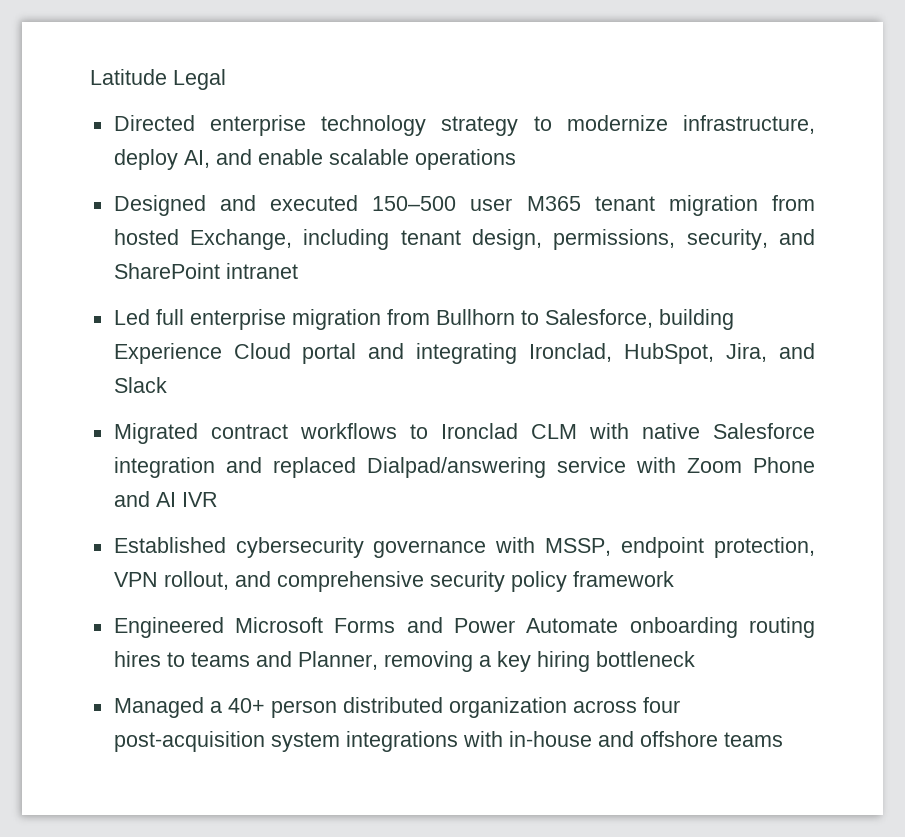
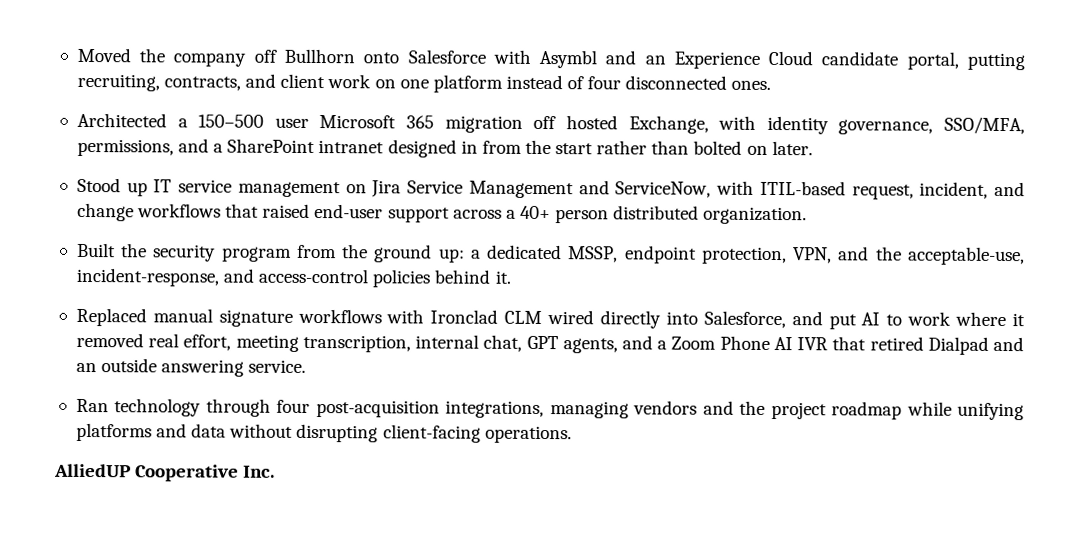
[90,69,226,90] [113,115,816,136] [113,149,516,170] [113,195,815,216] [113,229,815,250] [113,263,298,279] [113,309,734,330] [113,343,816,364] [113,377,167,393] [113,423,815,444] [113,457,815,478] [113,491,218,507] [113,537,815,558] [113,571,674,592] [113,617,815,638] [113,651,695,672] [113,697,680,718] [113,731,783,752] Latitude Legal // Directed enterprise technology strategy to modernize infrastructure, deploy AI, and enable scalable operations // Designed and executed 150–500 user M365 tenant migration from hosted Exchange, including tenant design, permissions, security, and SharePoint intranet // Led full enterprise migration from Bullhorn to Salesforce, building Experience Cloud portal and integrating Ironclad, HubSpot, Jira, and Slack // Migrated contract workflows to Ironclad CLM with native Salesforce integration and replaced Dialpad/answering service with Zoom Phone and AI IVR // Established cybersecurity governance with MSSP, endpoint protection, VPN rollout, and comprehensive security policy framework // Engineered Microsoft Forms and Power Automate onboarding routing hires to teams and Planner, removing a key hiring bottleneck // Managed a 40+ person distributed organization across four post-acquisition system integrations with in-house and offshore teams -> [76,47,1025,71] [76,73,772,93] [76,112,1026,135] [76,138,813,158] [76,177,1026,200] [76,202,808,225] [76,242,1026,266] [75,267,511,288] [75,307,1025,330] [75,332,1024,355] [75,358,307,377] [75,398,1024,421] [75,422,572,444] [54,463,276,482] Moved the company off Bullhorn onto Salesforce with Asymbl and an Experience Cloud candidate portal, putting recruiting, contracts, and client work on one platform instead of four disconnected ones. // Architected a 150–500 user Microsoft 365 migration off hosted Exchange, with identity governance, SSO/MFA, permissions, and a SharePoint intranet designed in from the start rather than bolted on later. // Stood up IT service management on Jira Service Management and ServiceNow, with ITIL-based request, incident, and change workflows that raised end-user support across a 40+ person distributed organization. // Built the security program from the ground up: a dedicated MSSP, endpoint protection, VPN, and the acceptable-use, incident-response, and access-control policies behind it. // Replaced manual signature workflows with Ironclad CLM wired directly into Salesforce, and put AI to work where it removed real effort, meeting transcription, internal chat, GPT agents, and a Zoom Phone AI IVR that retired Dialpad and an outside answering service. // Ran technology through four post-acquisition integrations, managing vendors and the project roadmap while unifying platforms and data without disrupting client-facing operations. // AlliedUP Cooperative Inc.

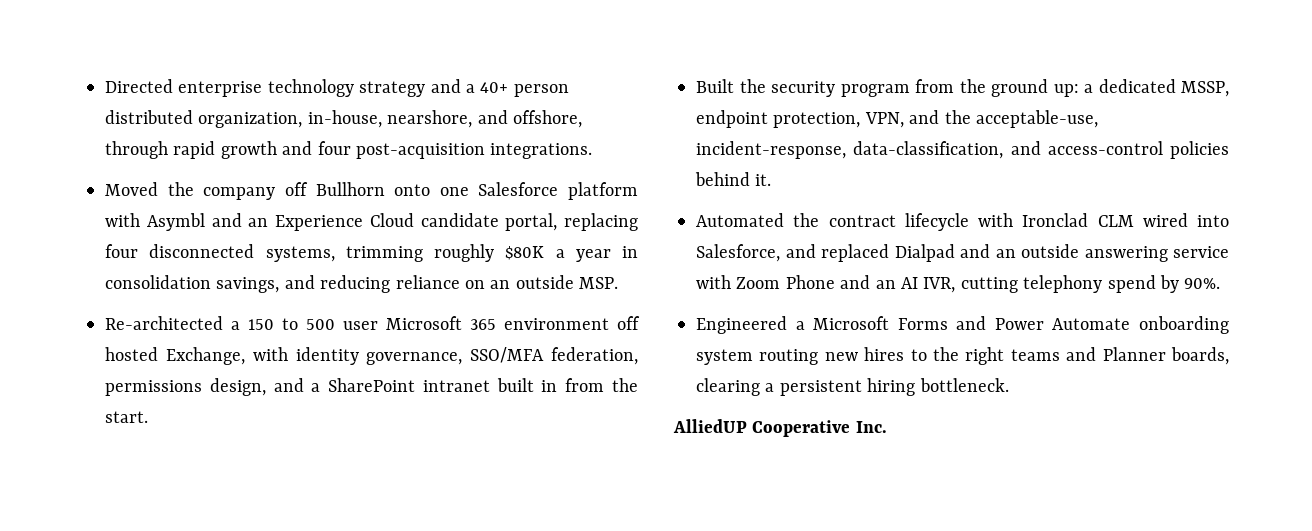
(76, 55) none -> [105,79,569,97] [105,110,582,128] [105,141,593,159] Directed enterprise technology strategy and a 40+ person distributed organization, in-house, nearshore, and offshore, through rapid growth and four post-acquisition integrations. //
[407,49,486,64] Salesforce -> [439,182,638,200] one Salesforce platform
[966,52,1025,71] [76,73,772,93] [76,112,265,128] putting recruiting, contracts, and client work on one platform instead of four disconnected ones. // Architected a 150–500 -> [564,213,638,231] [105,244,638,262] [105,275,619,293] [105,316,335,330] replacing four disconnected systems, trimming roughly $80K a year in consolidation savings, and reducing reliance on an outside MSP. // Re-architected a 150 to 500
[444,115,523,133] migration -> [504,318,609,330] environment
[944,116,1026,135] [76,138,174,157] SSO/MFA, permissions, -> [470,347,638,365] [105,378,266,396] SSO/MFA federation, permissions design,
[387,139,457,158] designed -> [496,378,534,392] built
[555,140,813,156] [76,177,1026,200] [76,202,808,225] start rather than bolted on later. // Stood up IT service management on Jira Service Management and ServiceNow, with ITIL-based request, incident, and change workflows that raised end-user support across a 40+ person distributed organization. -> [105,411,148,423] start.
(219, 277) none -> [853,141,1004,159] data-classification,
[75,307,382,327] Replaced manual signature workflows -> [696,213,969,231] Automated the contract lifecycle
[600,310,662,329] directly -> (1188, 220) none
[828,311,1025,330] [75,332,924,354] put AI to work where it removed real effort, meeting transcription, internal chat, GPT agents, and a Zoom Phone AI IVR that retired -> [821,244,889,262] replaced
[248,359,307,373] [75,398,1024,421] [75,422,572,444] service. // Ran technology through four post-acquisition integrations, managing vendors and the project roadmap while unifying platforms and data without disrupting client-facing operations. -> [1173,246,1229,258] [696,275,1221,293] [696,316,1229,334] [696,347,1229,365] [696,378,1009,396] service with Zoom Phone and an AI IVR, cutting telephony spend by 90%. // Engineered a Microsoft Forms and Power Automate onboarding system routing new hires to the right teams and Planner boards, clearing a persistent hiring bottleneck.

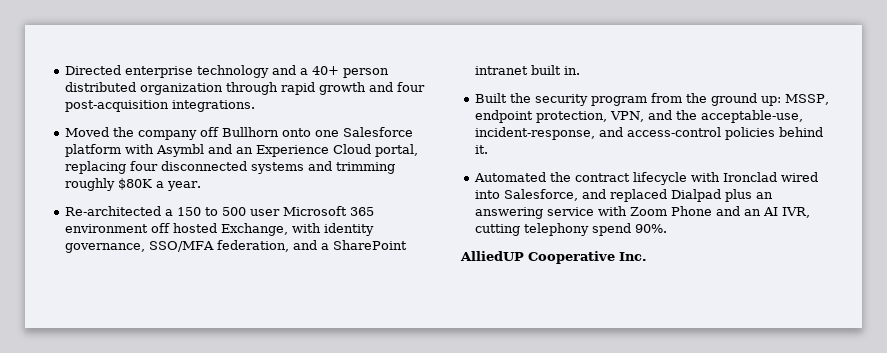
[359,81,426,97] strategy -> (270, 71) none
[198,110,582,128] organization, in-house, nearshore, and offshore, -> [140,83,224,95] organization
[420,213,499,227] candidate -> (372, 149) none
[265,246,335,262] systems, -> [251,161,333,174] systems and
[575,246,638,262] [105,275,619,293] year in consolidation savings, and reducing reliance on an outside MSP. -> [167,181,202,191] year.
[105,378,266,396] permissions design, -> (290, 246) none
[541,378,638,392] [105,411,148,423] in from the start. -> [564,66,581,75] in.
[1084,79,1176,93] a dedicated -> (782, 101) none
[853,141,1004,159] data-classification, -> (596, 133) none
[1097,215,1134,227] CLM -> (778, 177) none
[960,244,1079,258] and an outside -> [725,189,774,202] plus an
[1160,275,1179,293] by -> (632, 229) none
[696,316,1229,334] [696,347,1229,365] [696,378,1009,396] // Engineered a Microsoft Forms and Power Automate onboarding system routing new hires to the right teams and Planner boards, clearing a persistent hiring bottleneck. -> (668, 228) none

